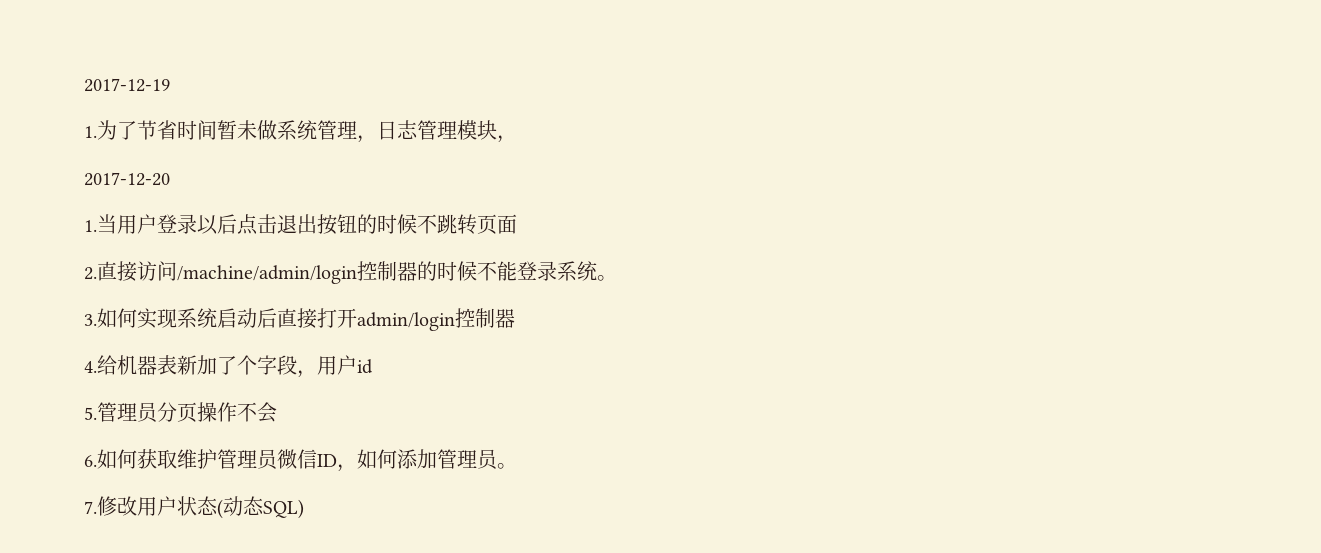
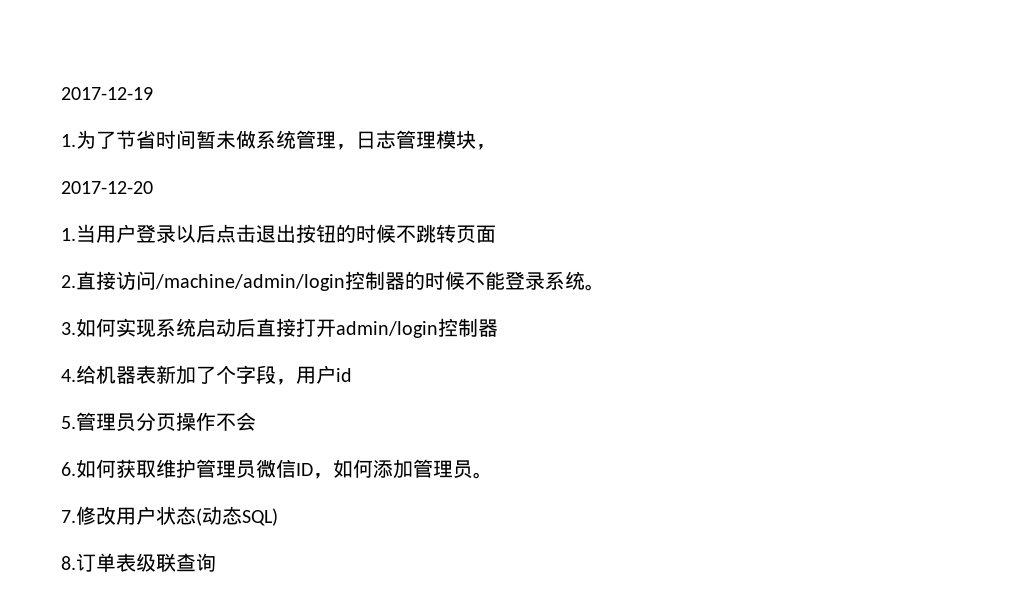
(304, 509) none -> [61,553,216,572] // 8.订单表级联查询

